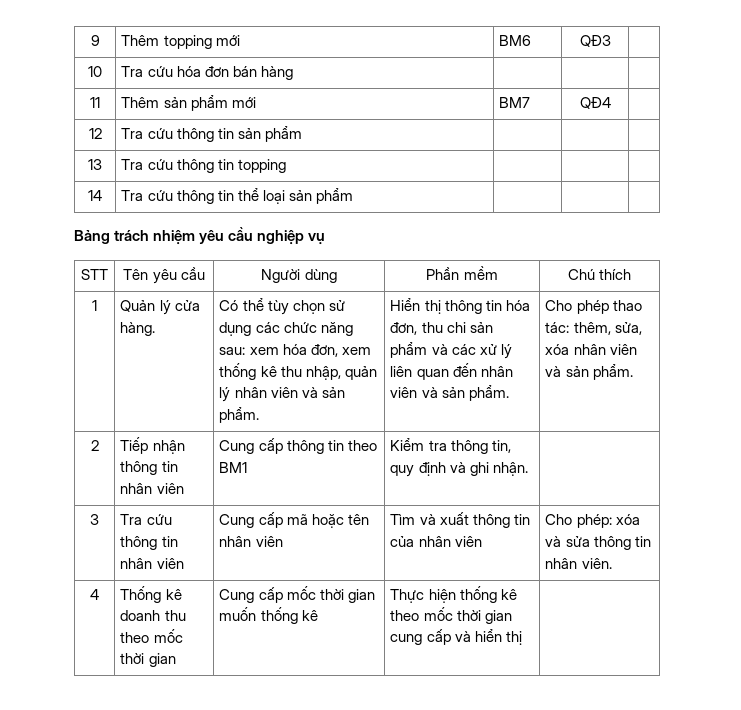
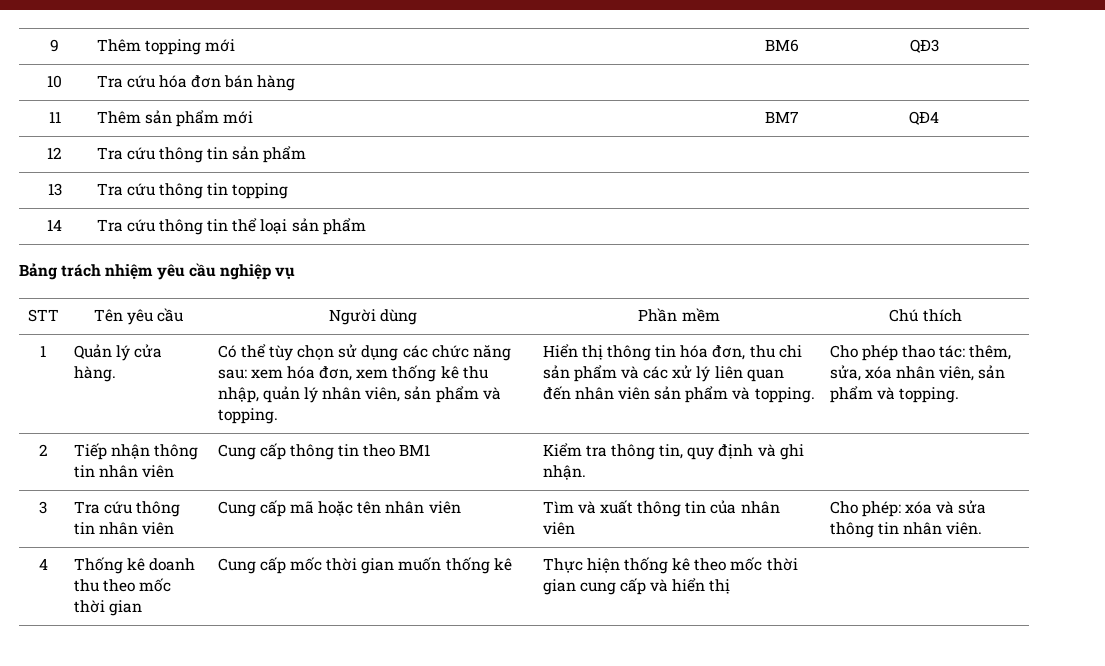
[270,387,345,398] [219,407,260,423] viên và sản phẩm. -> [365,386,501,403] [217,408,278,424] viên, sản phẩm và topping.
[421,385,509,401] và sản phẩm. -> [654,386,815,403] sản phẩm và topping.
[609,344,637,355] [545,364,633,380] viên và sản phẩm. -> [939,365,1006,381] [829,386,959,403] viên, sản phẩm và topping.

